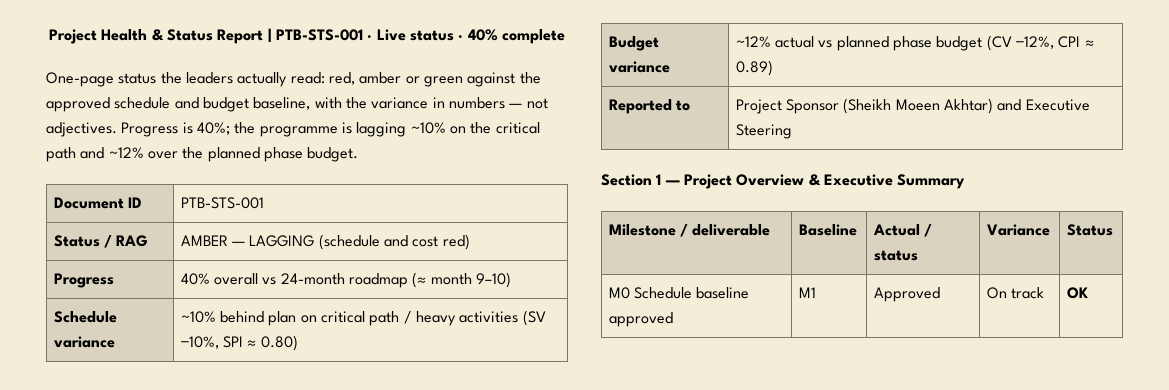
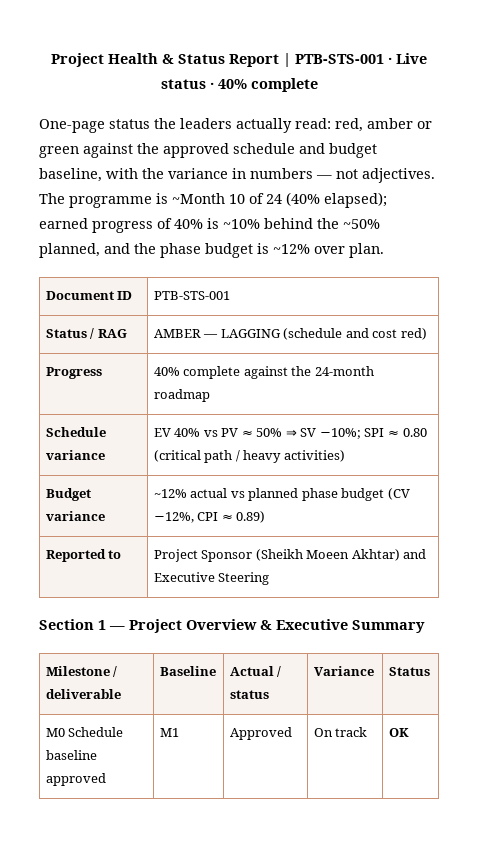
[121,122,540,137] [46,147,359,162] Progress is 40%; the programme is lagging ~10% on the critical path and ~12% over the planned phase budget. -> [39,192,387,208] [39,218,380,233] [39,243,384,258] The programme is ~Month 10 of 24 (40% elapsed); earned progress of 40% is ~10% behind the ~50% planned, and the phase budget is ~12% over plan.
[214,273,277,285] overall vs -> [183,366,312,379] complete against the
[412,272,512,288] (≈ month 9–10) -> (210, 395) none
[180,310,546,326] [180,335,298,351] ~10% behind plan on critical path / heavy activities (SV −10%, SPI ≈ 0.80) -> [153,428,427,439] [153,450,345,463] EV 40% vs PV ≈ 50% ⇒ SV −10%; SPI ≈ 0.80 (critical path / heavy activities)

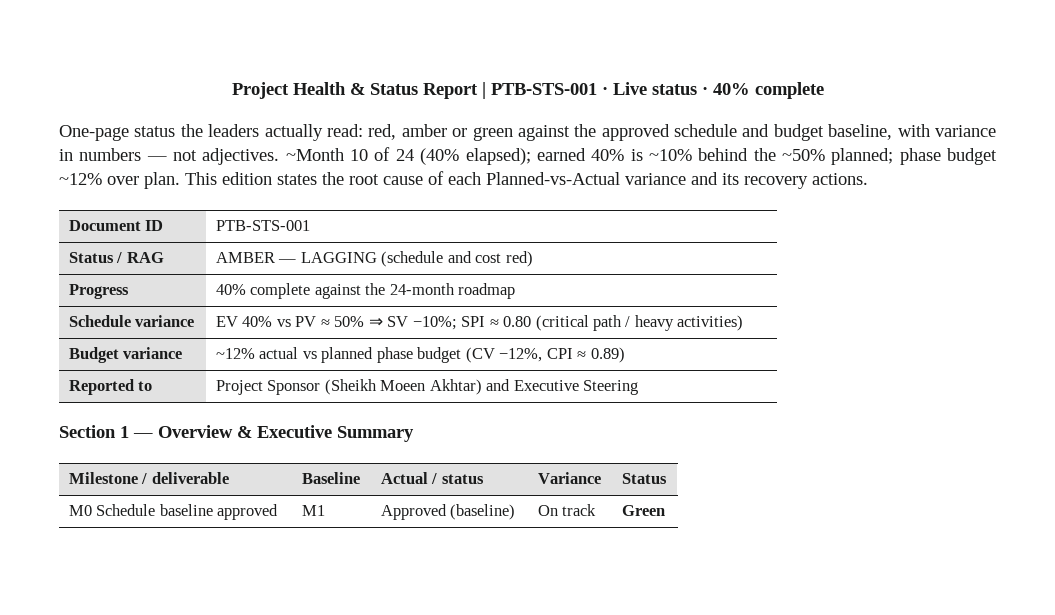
[142,168,164,179] the -> (930, 130) none
[39,193,168,208] The programme is -> (280, 156) none
[92,218,172,233] progress of -> (586, 154) none
[39,243,269,258] planned, and the phase budget is -> [831,148,998,165] planned; phase budget
(384, 250) none -> [185,171,868,189] This edition states the root cause of each Planned-vs-Actual variance and its recovery actions.
[129,619,182,633] Project -> (153, 435) none
(292, 733) none -> [450,504,516,520] (baseline)
[388,728,409,737] OK -> [622,505,666,516] Green

